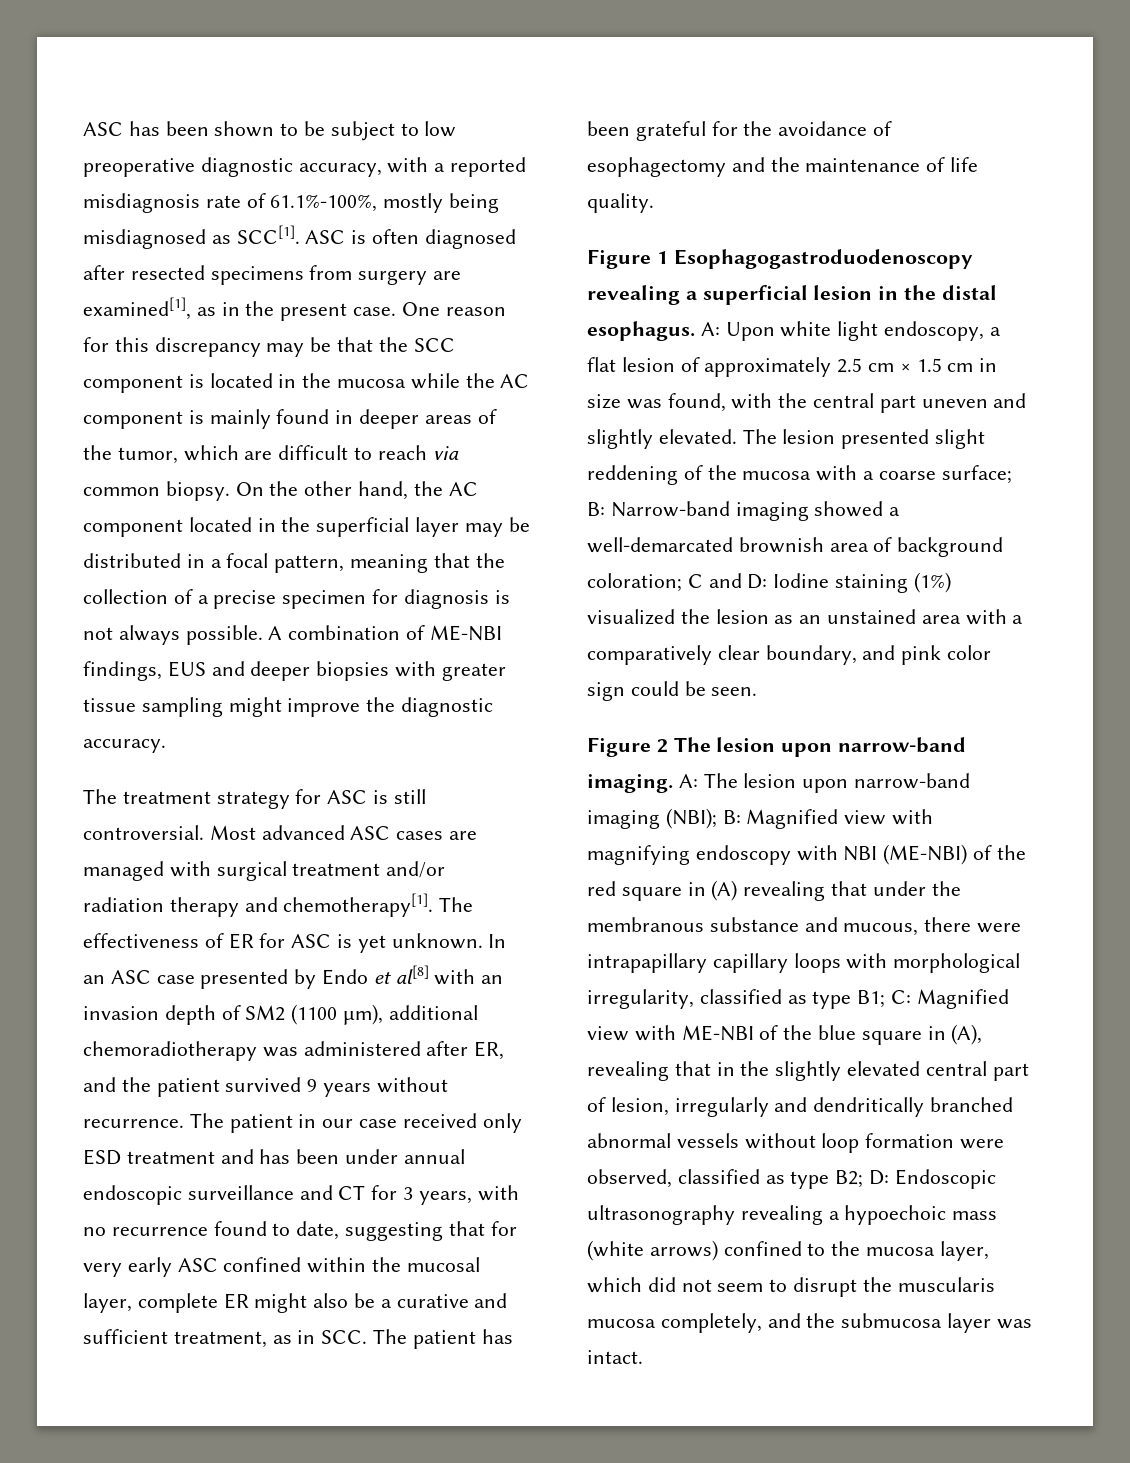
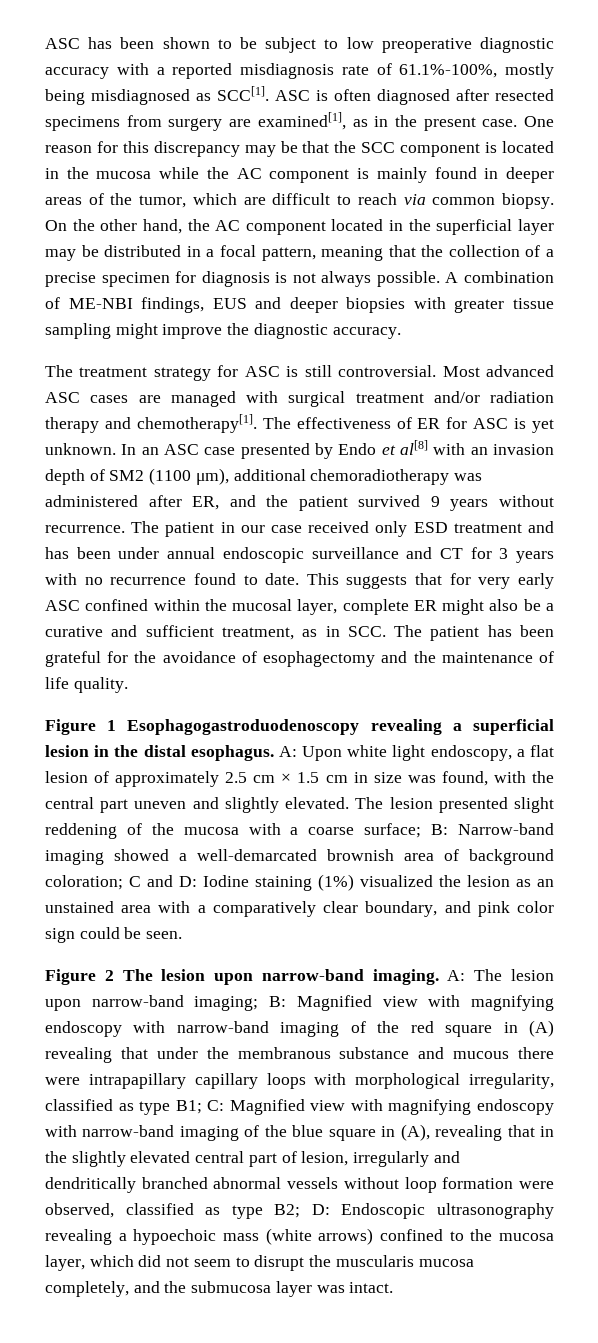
[298,163,382,177] accuracy, -> [45,67,109,79] accuracy
[418,1191,472,1205] years, -> [516,551,554,563] years
[296,1221,444,1241] date, suggesting -> [265,573,408,589] date. This suggests
[587,808,717,829] imaging (NBI); -> [194,996,259,1011] imaging;
[843,844,968,865] NBI (ME-NBI) -> [176,1021,340,1037] narrow-band imaging
[843,923,919,936] mucous, -> [453,1051,510,1059] mucous
[681,1025,754,1041] ME-NBI -> [388,1099,554,1115] [45,1125,239,1141] magnifying endoscopy with narrow-band imaging

